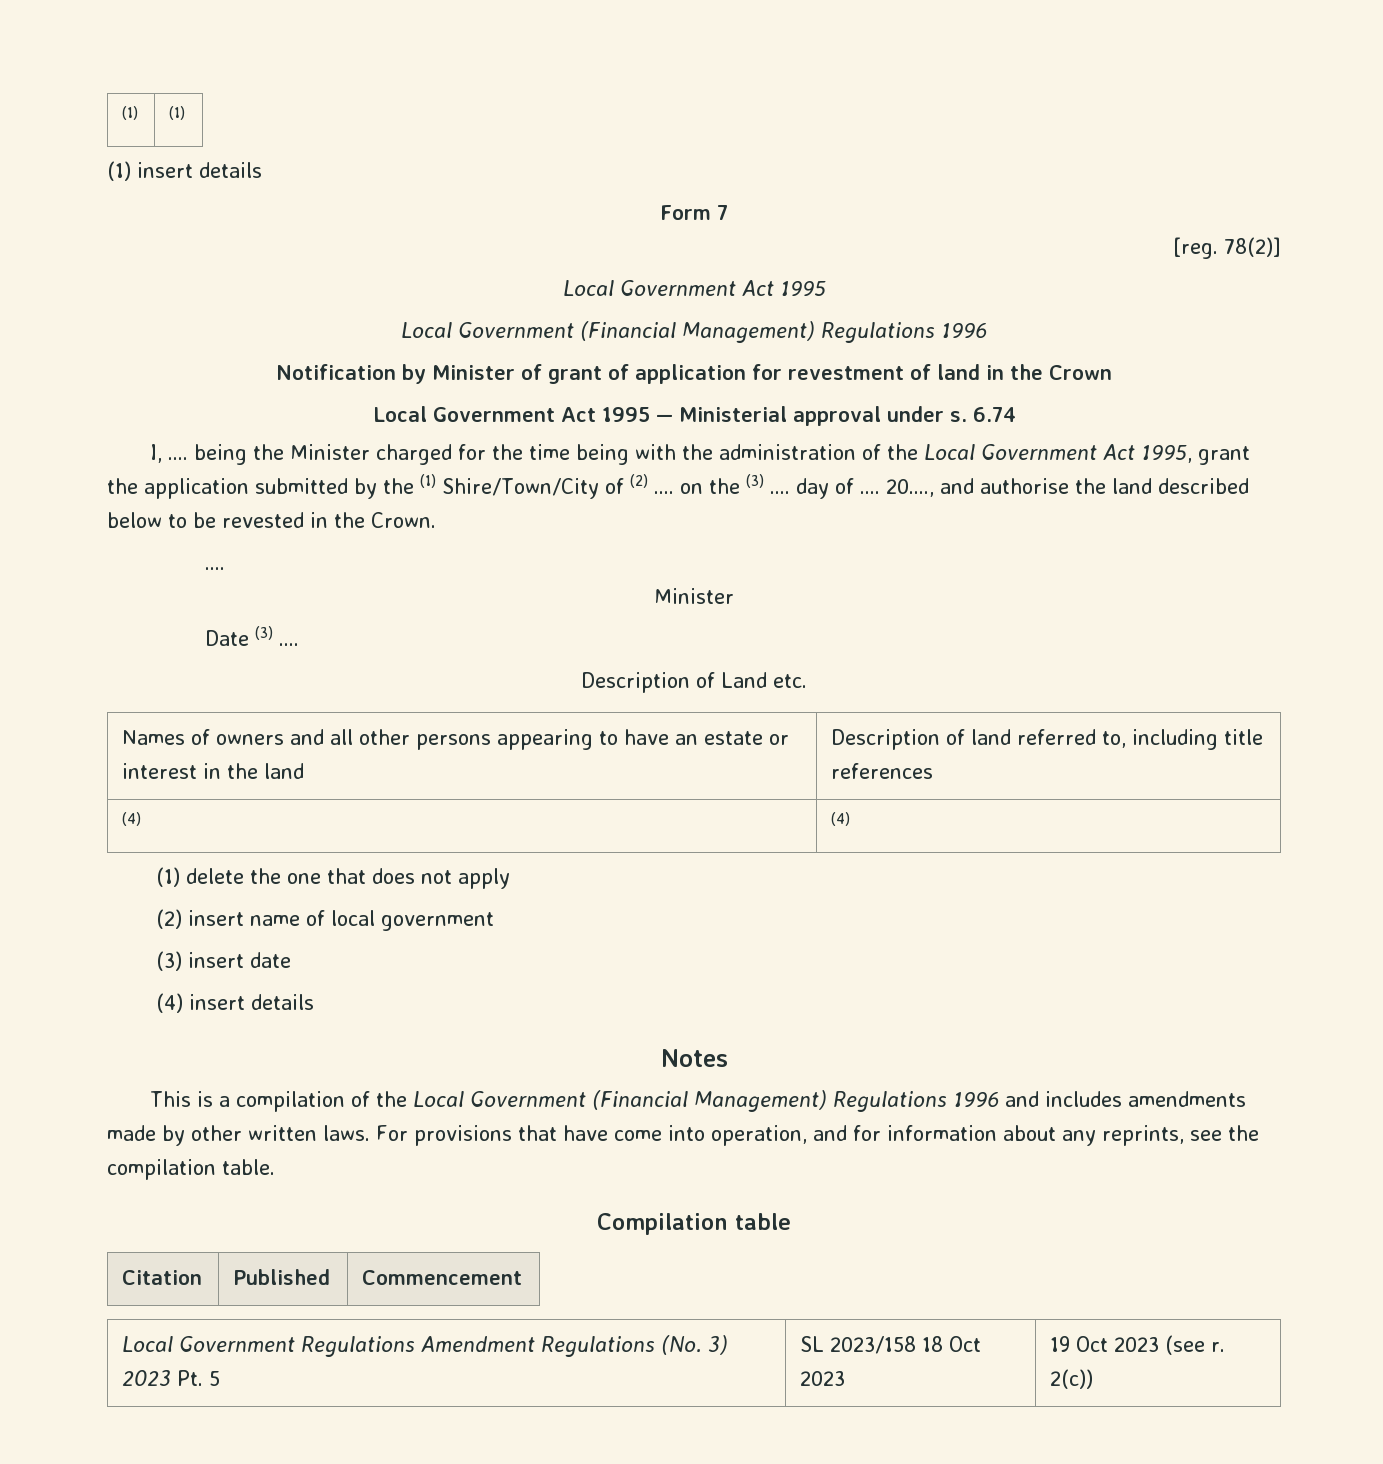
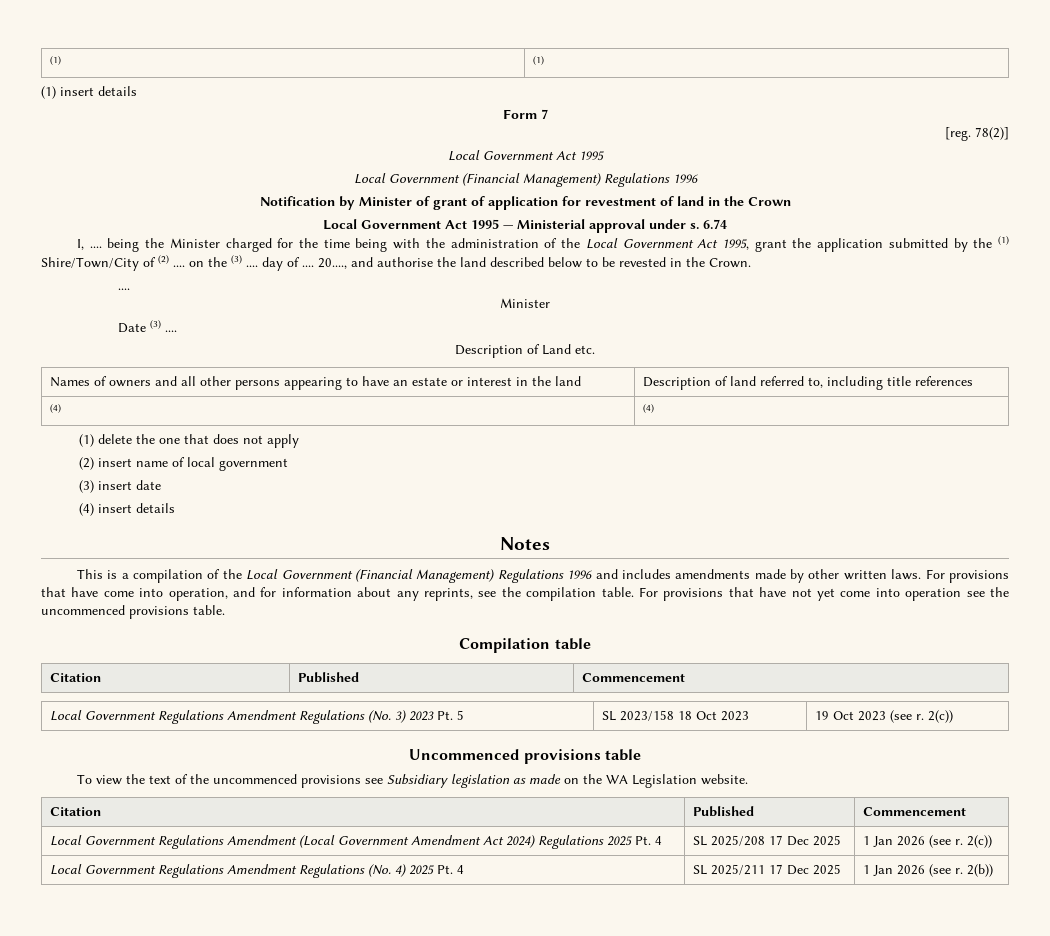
(275, 1167) none -> [638,587,1009,601] [41,605,225,619] For provisions that have not yet come into operation see the uncommenced provisions table.
(1094, 1379) none -> [409,749,641,764] [76,774,748,788] [49,807,101,816] [692,806,754,817] [862,807,966,816] [49,835,662,849] [692,835,841,846] [862,835,992,848] [49,864,464,878] [692,864,841,875] [862,864,993,877] // Uncommenced provisions table // To view the text of the uncommenced provisions see Subsidiary legislation as made on the WA Legislation website. // Citation | Published | Commencement // Local Government Regulations Amendment (Local Government Amendment Act 2024) Regulations 2025 Pt. 4 | SL 2025/208 17 Dec 2025 | 1 Jan 2026 (see r. 2(c)) // Local Government Regulations Amendment Regulations (No. 4) 2025 Pt. 4 | SL 2025/211 17 Dec 2025 | 1 Jan 2026 (see r. 2(b))

